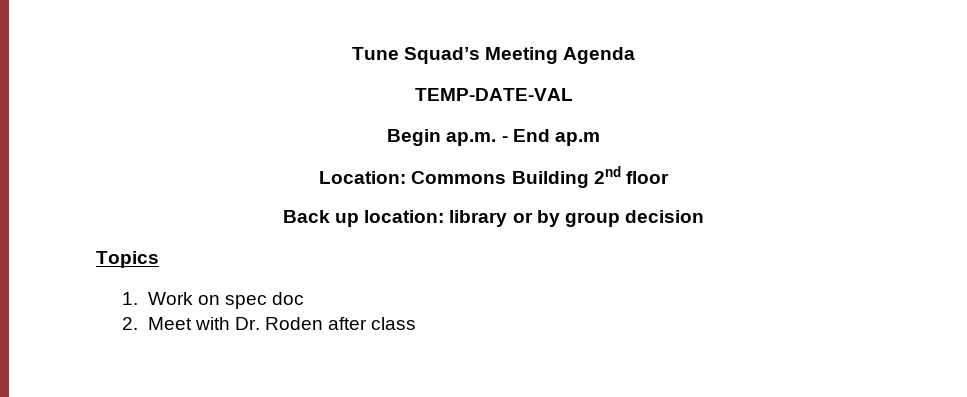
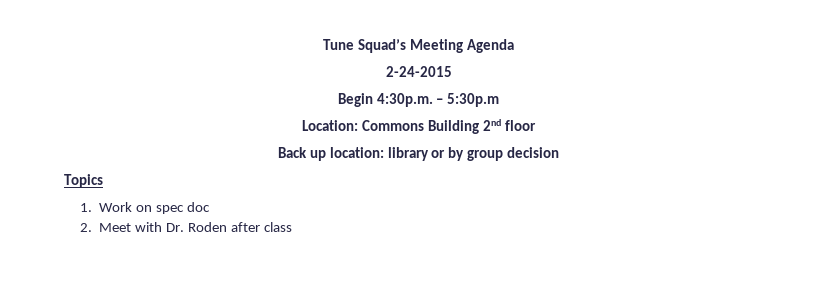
[414,88,573,101] TEMP-DATE-VAL -> [385,66,452,77] 2-24-2015
[446,129,600,146] ap.m. - End ap.m -> [376,93,500,107] 4:30p.m. – 5:30p.m

